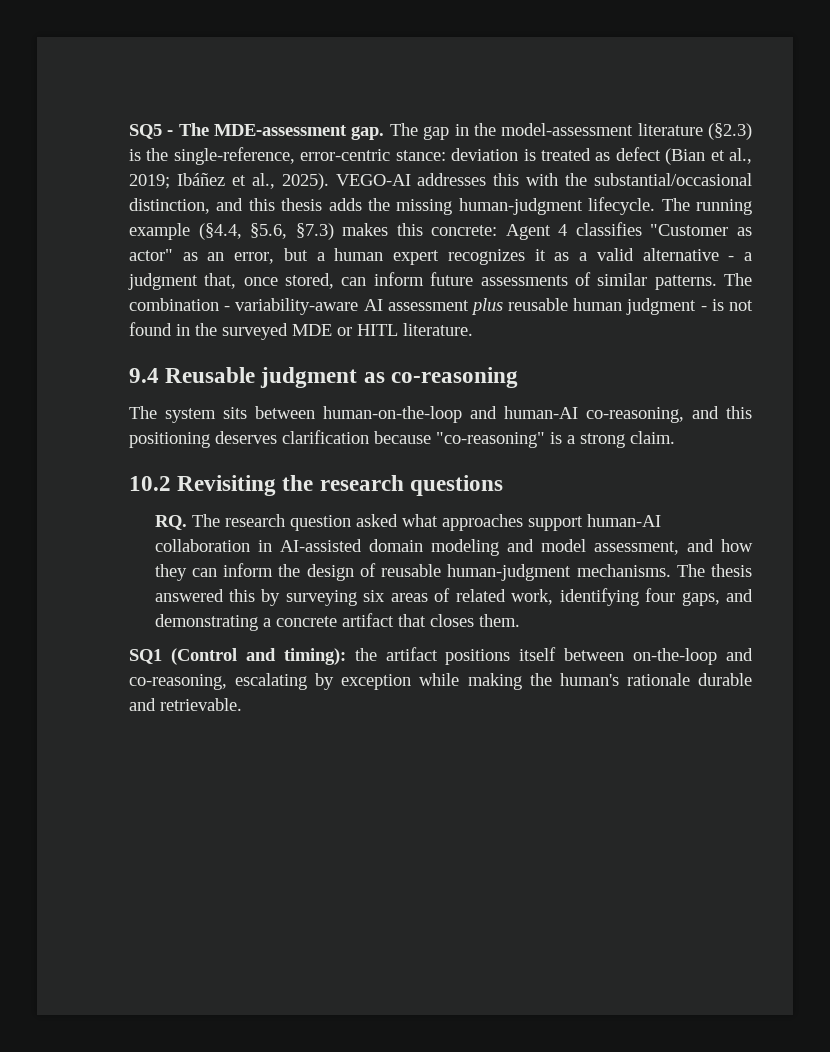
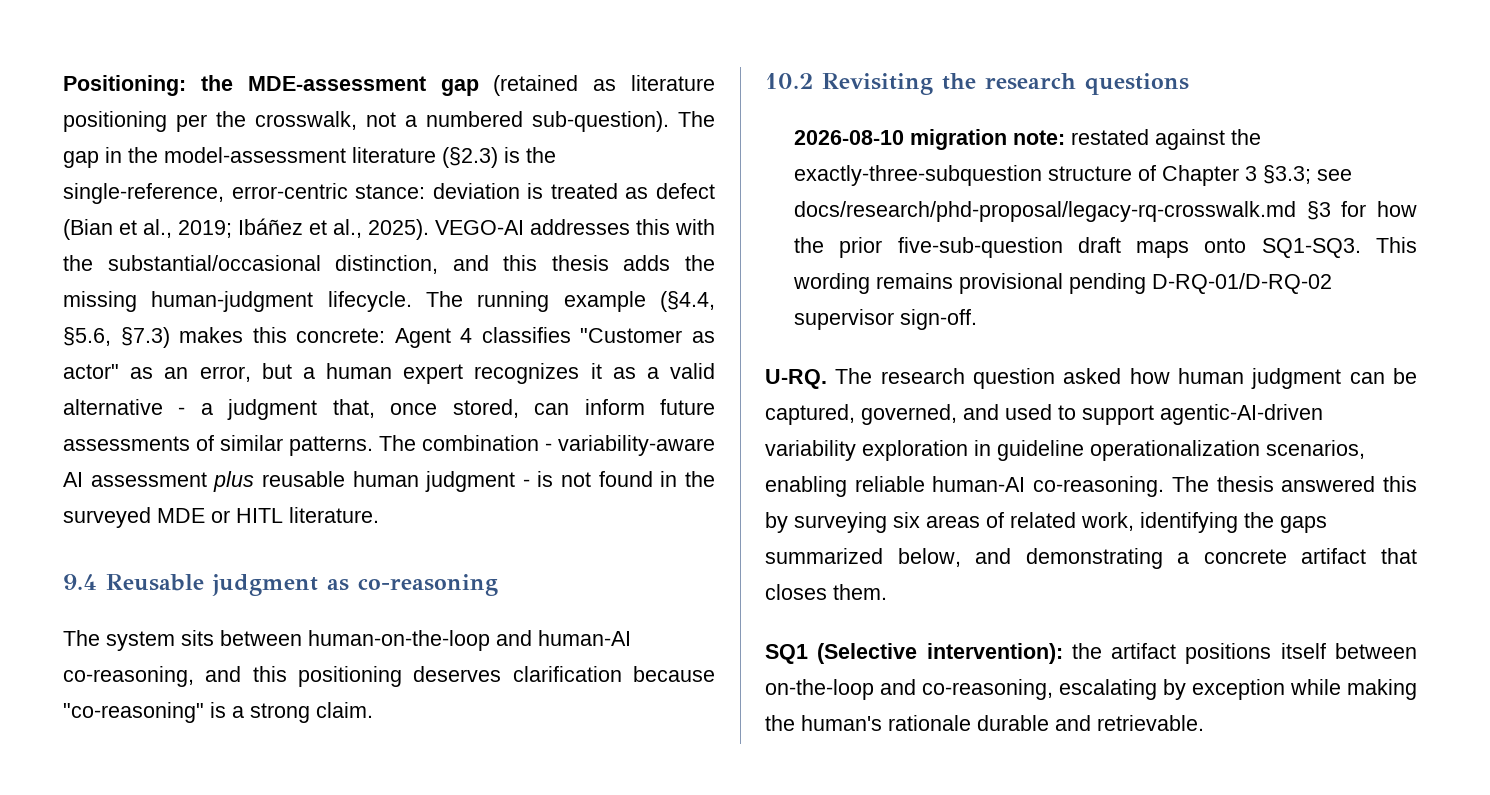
[129,123,385,140] SQ5 - The MDE-assessment gap. -> [63,75,715,96] [63,111,669,132] Positioning: the MDE-assessment gap (retained as literature positioning per the crosswalk, not a numbered sub-question).
[154,514,661,531] [154,539,753,556] [154,563,671,581] RQ. The research question asked what approaches support human-AI collaboration in AI-assisted domain modeling and model assessment, and how they can inform the design of reusable human-judgment mechanisms. -> [793,129,1261,150] [793,165,1352,186] [793,201,1417,222] [793,237,1417,258] [792,273,1332,294] [793,309,977,330] [765,368,1417,389] [765,404,1323,425] [765,440,1365,461] [765,476,1165,497] 2026-08-10 migration note: restated against the exactly-three-subquestion structure of Chapter 3 §3.3; see docs/research/phd-proposal/legacy-rq-crosswalk.md §3 for how the prior five-sub-question draft maps onto SQ1-SQ3. This wording remains provisional pending D-RQ-01/D-RQ-02 supervisor sign-off. // U-RQ. The research question asked how human judgment can be captured, governed, and used to support agentic-AI-driven variability exploration in guideline operationalization scenarios, enabling reliable human-AI co-reasoning.
[645,588,720,606] four gaps, -> [1244,512,1327,533] [765,548,961,567] the gaps summarized below,
[170,648,346,665] (Control and timing): -> [817,643,1063,664] (Selective intervention):

